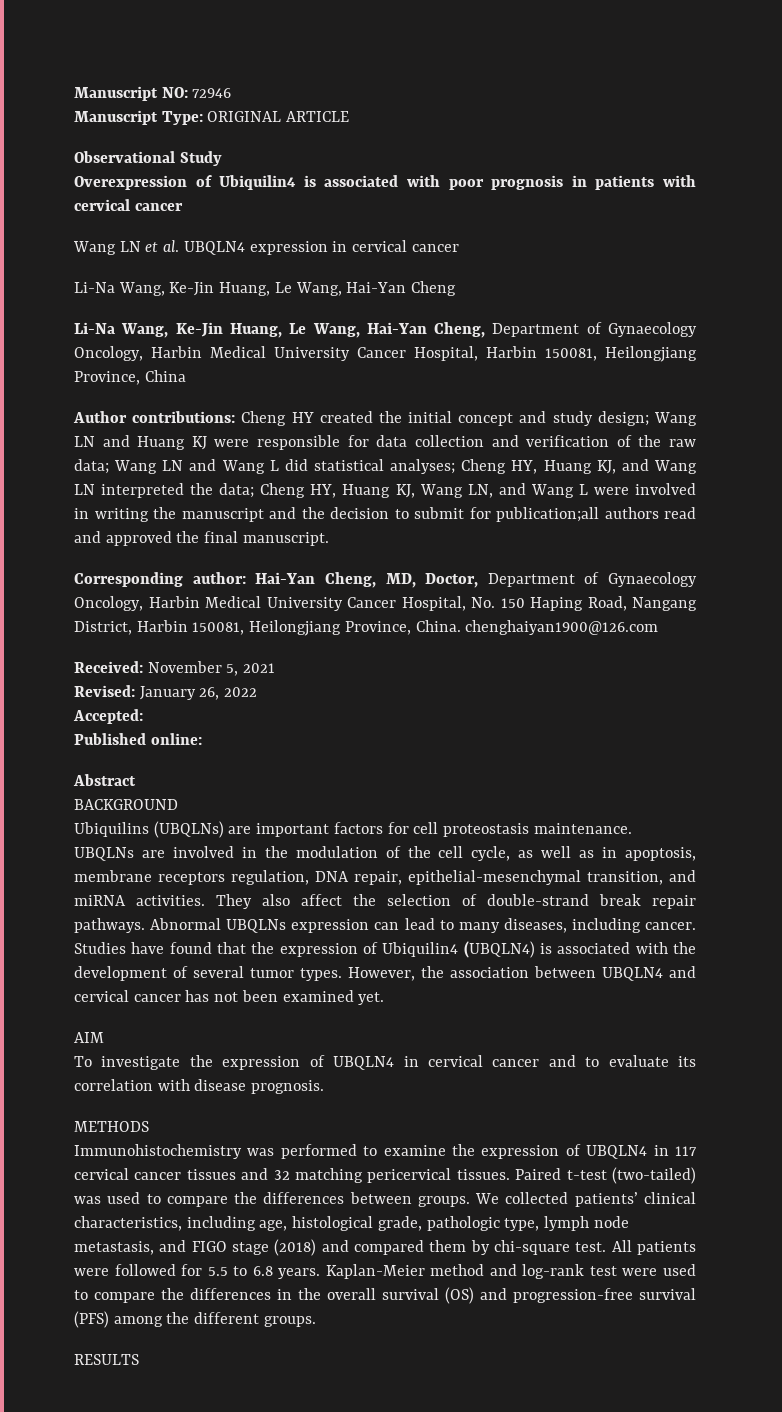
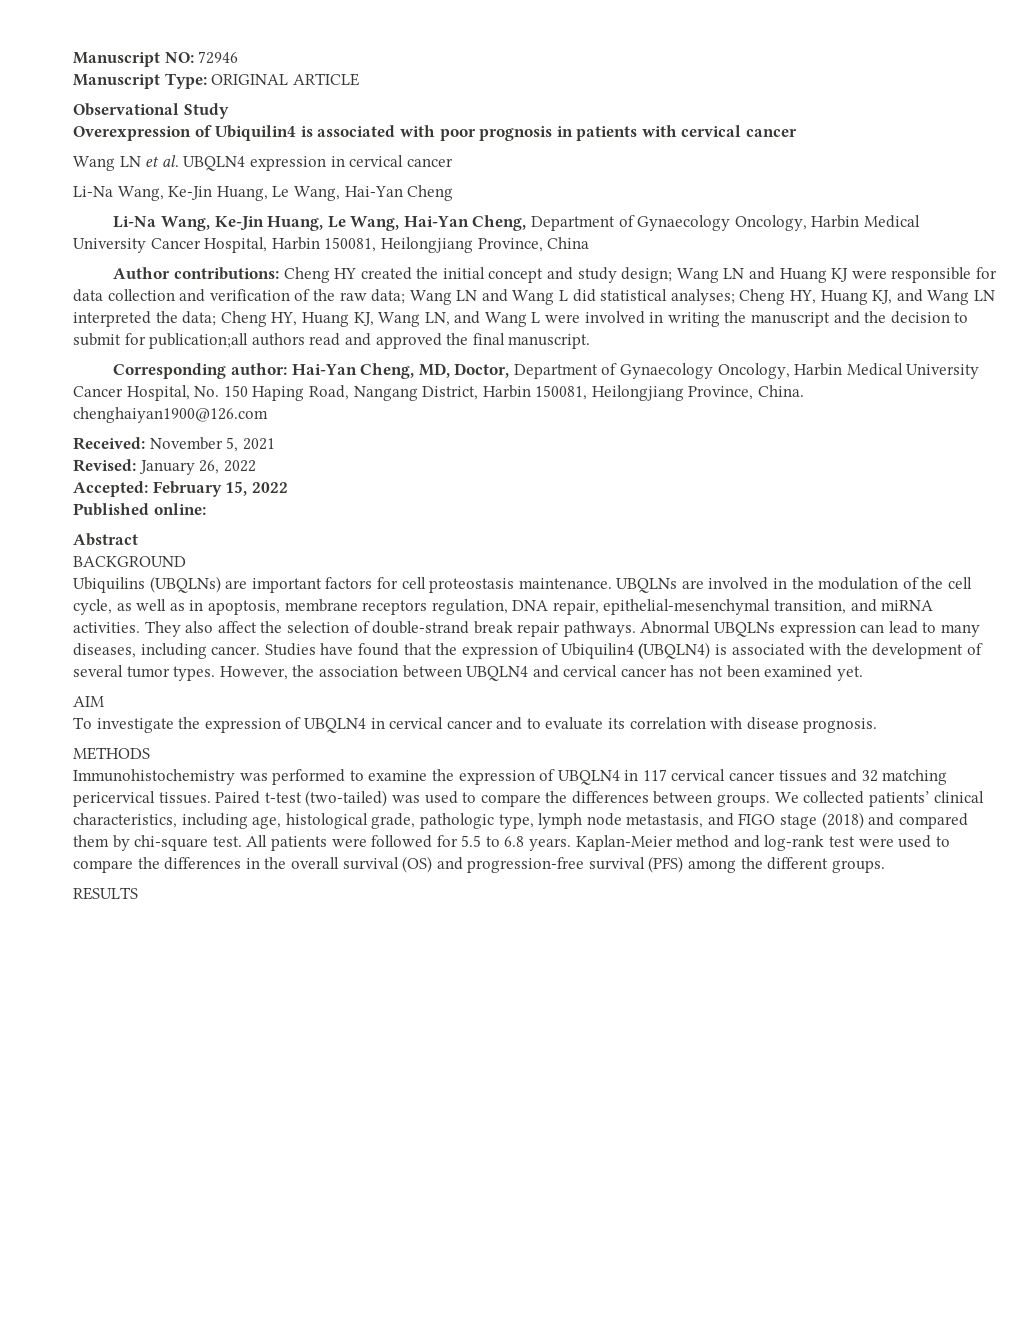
(143, 716) none -> [152,481,288,497] February 15, 2022

